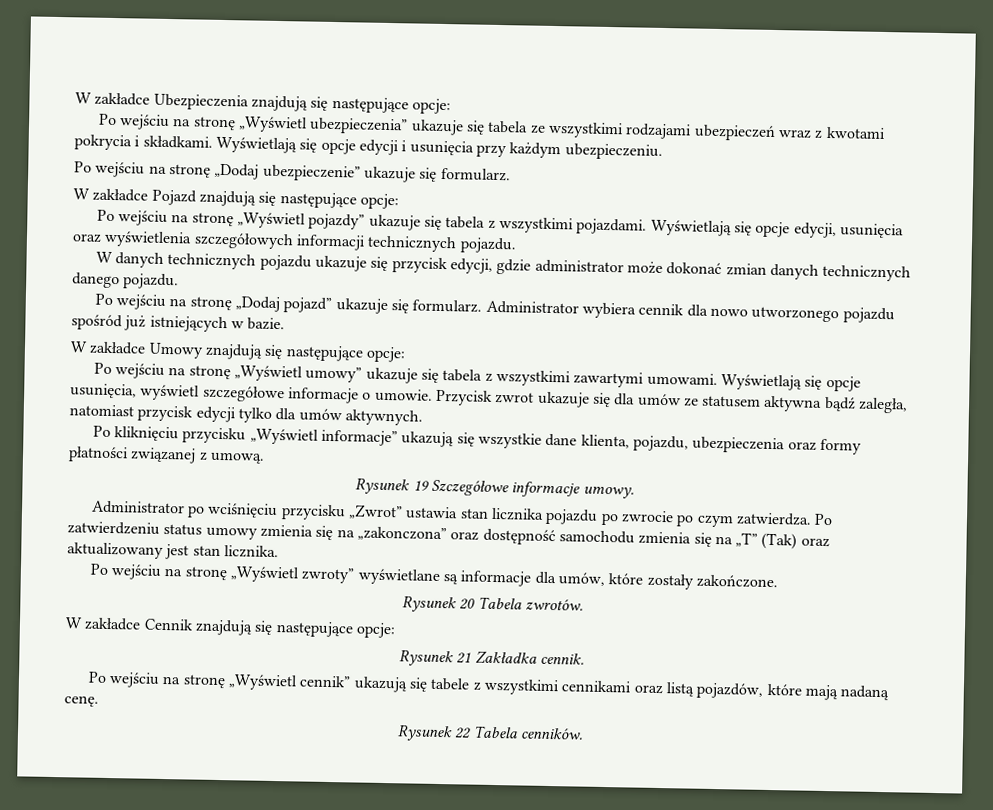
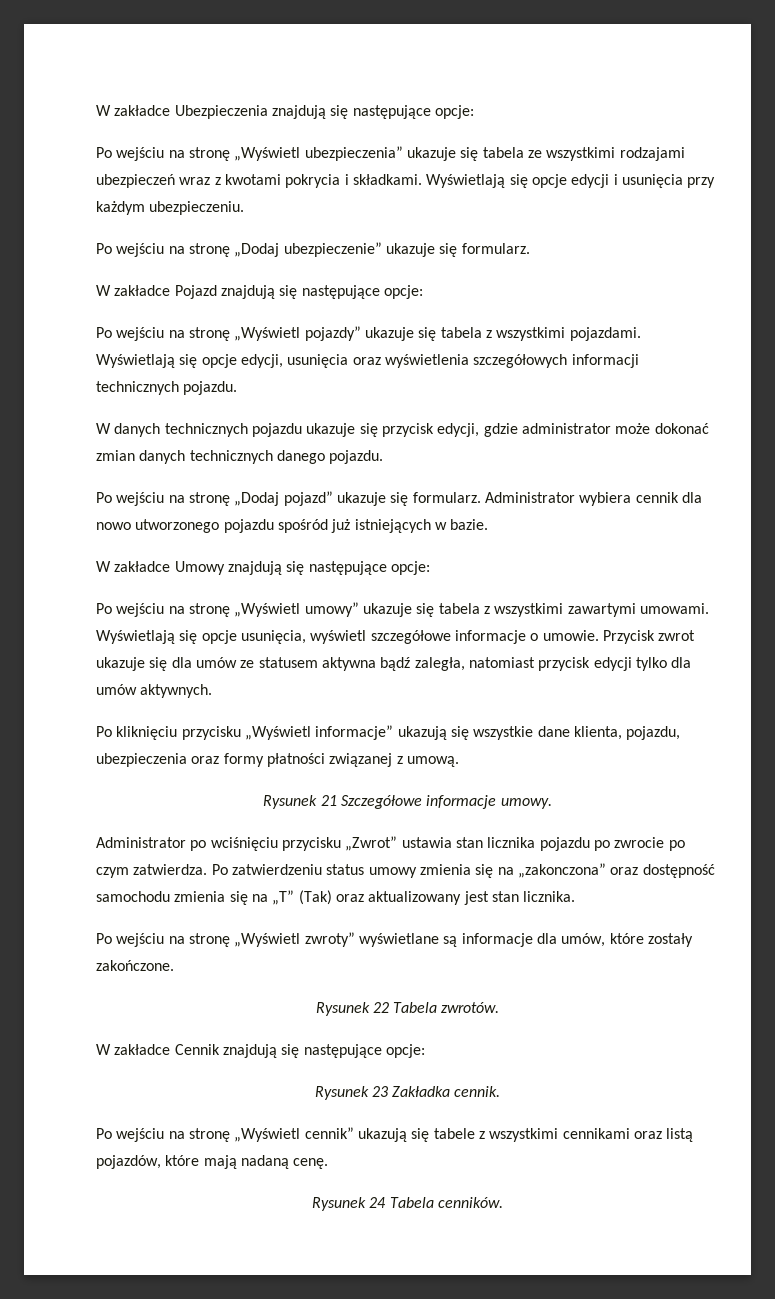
[412,480,430,491] 19 -> [320,795,337,806] 21
[459,598,476,610] 20 -> [372,1002,389,1013] 22
[456,652,472,664] 21 -> [371,1086,388,1097] 23
[454,727,473,739] 22 -> [369,1197,387,1208] 24

